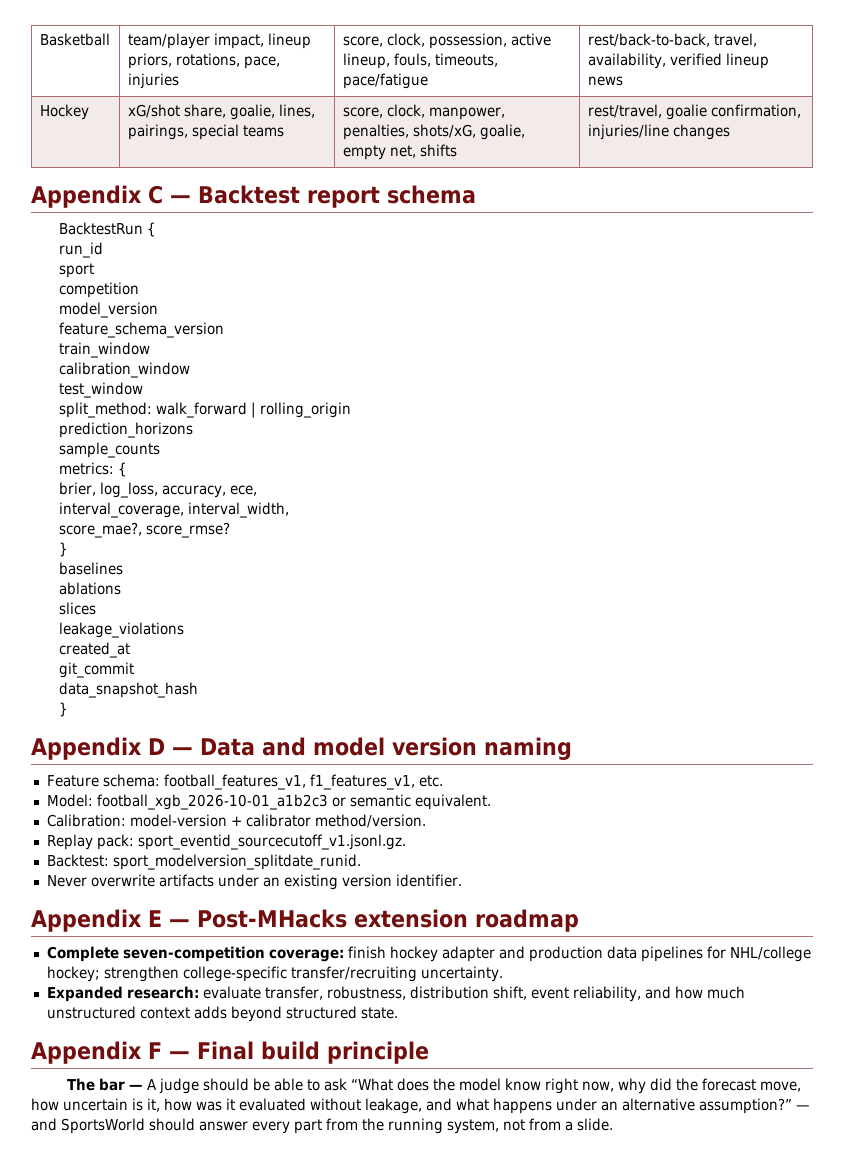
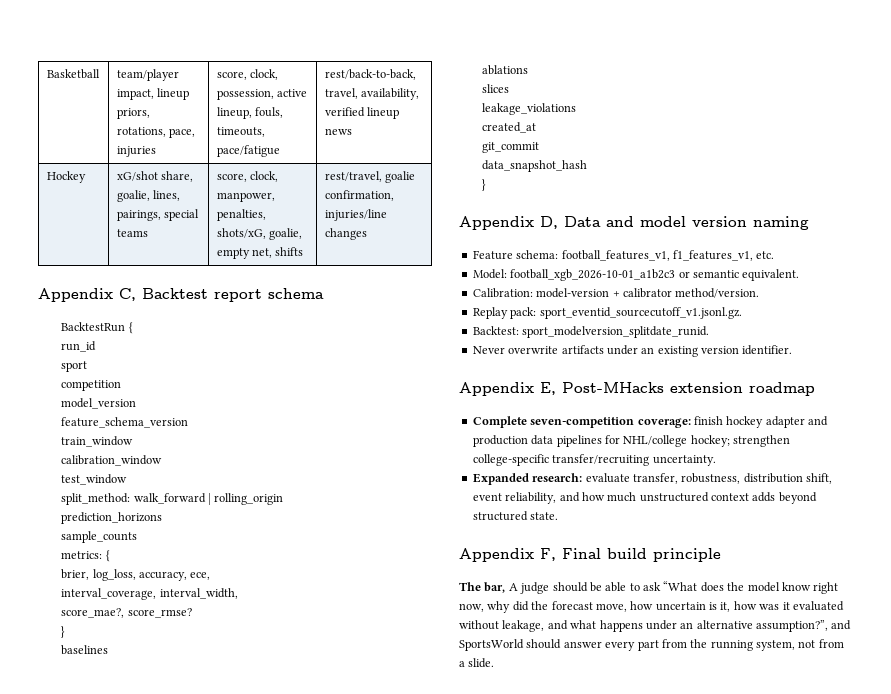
[148,185,191,204] C — -> [119,288,136,301] C,
[148,738,193,755] D — -> [540,216,558,229] D,
[148,910,190,927] E — -> [540,382,556,395] E,
[148,1042,190,1059] F — -> [540,548,556,561] F,
[99,1078,144,1091] bar — -> [484,582,506,593] bar,
[699,1098,810,1114] assumption?” — -> [756,620,828,632] assumption?”,

